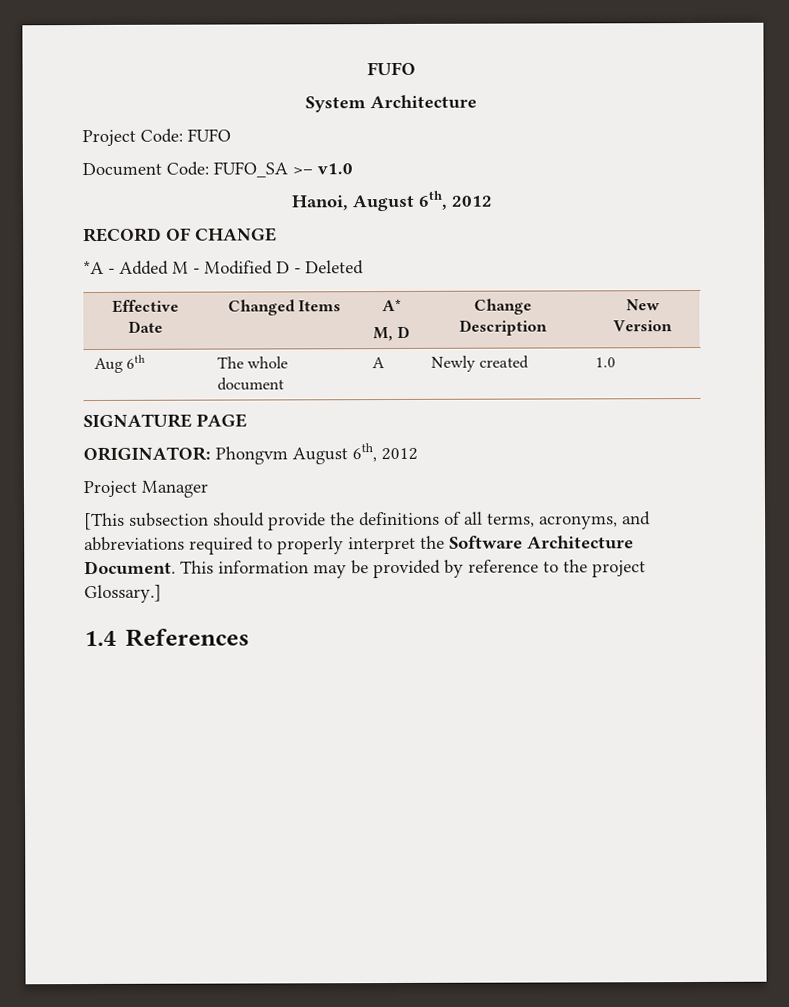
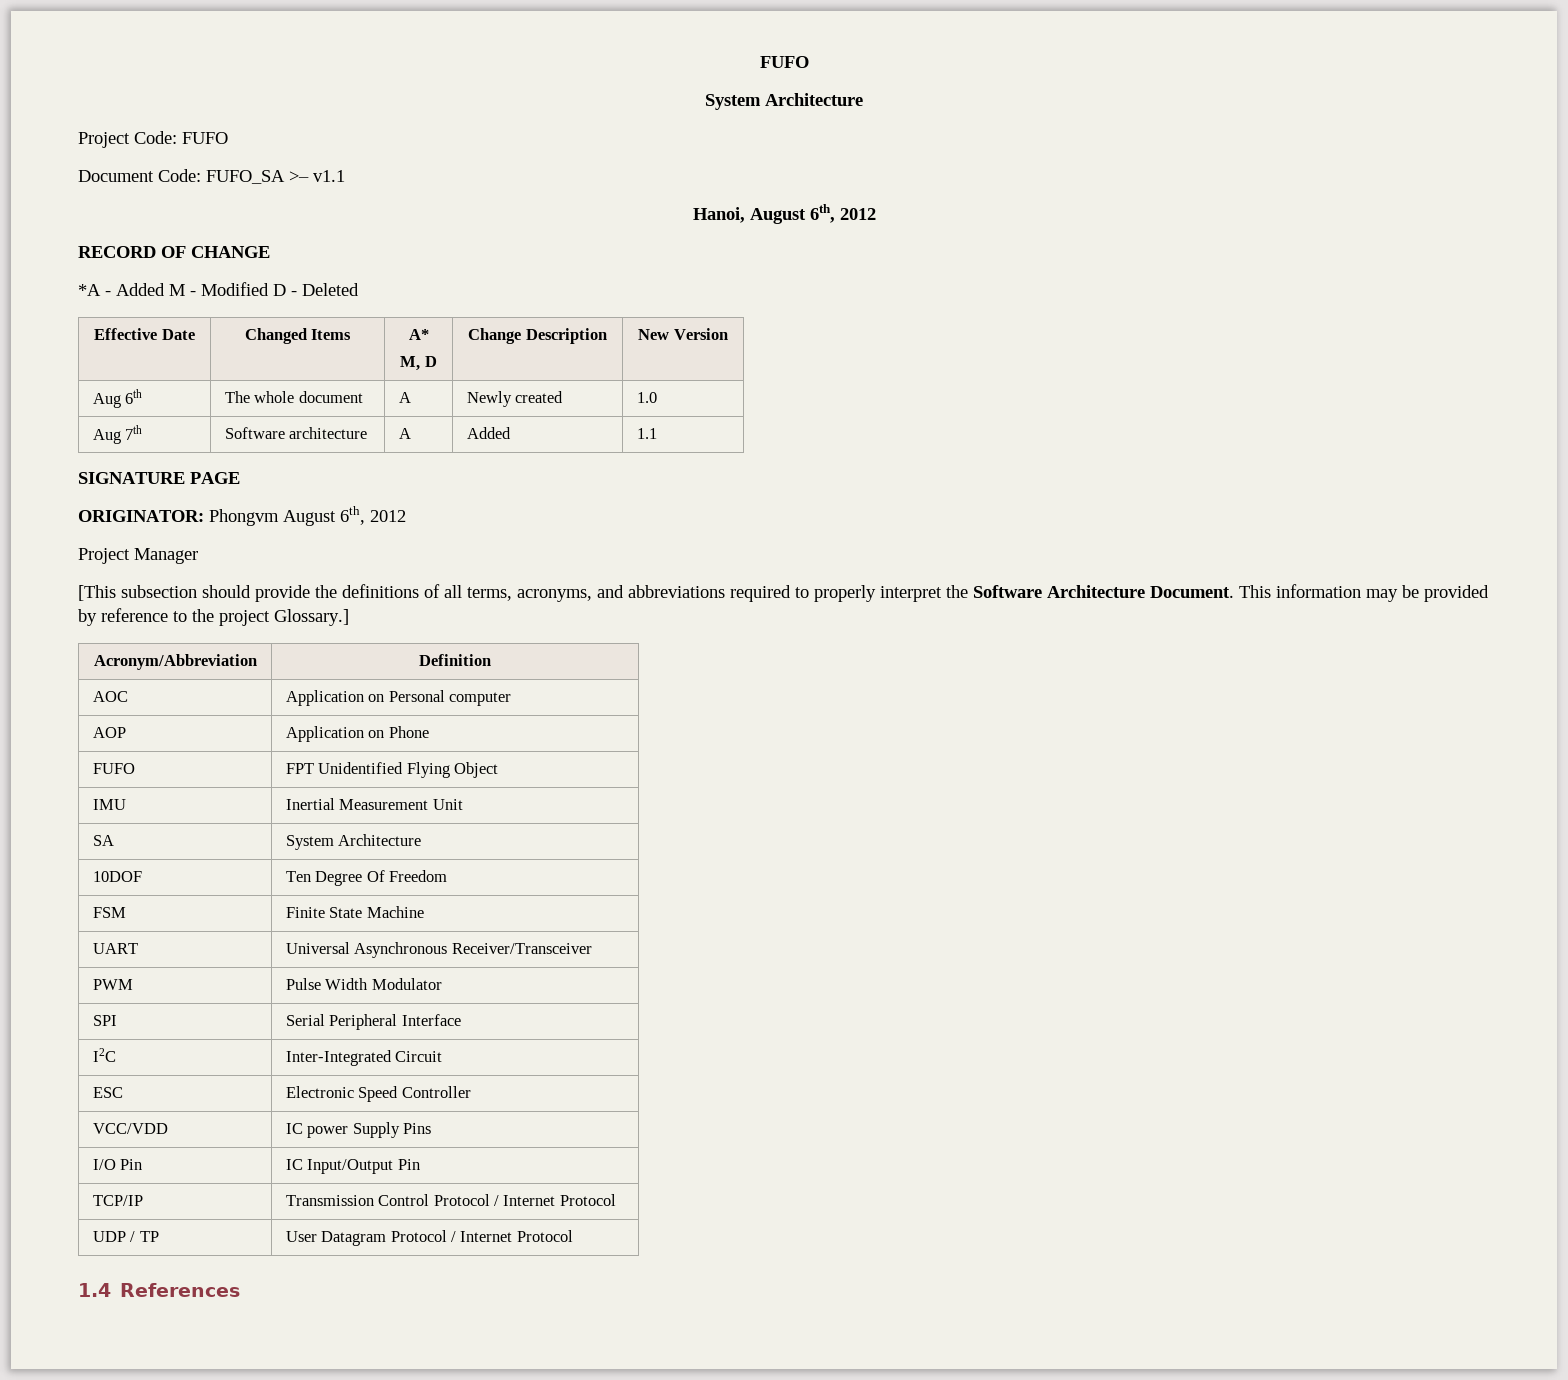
[317,163,353,175] v1.0 -> [313,170,345,182] v1.1
(616, 362) none -> [92,425,143,444] [224,427,368,439] [398,428,411,439] [466,427,511,439] [636,428,657,439] // Aug 7th | Software architecture | A | Added | 1.1
(162, 594) none -> [93,654,257,670] [419,654,491,666] [92,691,128,702] [285,690,511,706] [92,727,126,738] [285,726,429,742] [92,763,135,774] [285,762,498,778] [92,799,126,810] [285,798,463,810] [92,835,114,846] [285,834,422,850] [92,871,142,882] [285,870,447,886] [92,907,126,918] [285,906,424,918] [92,943,138,954] [285,942,592,958] [92,979,133,990] [285,978,442,990] [92,1015,117,1026] [285,1014,461,1030] [92,1048,116,1062] [285,1050,443,1066] [92,1087,123,1098] [285,1086,471,1102] [92,1123,168,1134] [285,1122,431,1138] [92,1159,143,1170] [285,1159,420,1174] [92,1195,143,1206] [285,1194,616,1206] [92,1231,159,1242] [285,1230,573,1246] // Acronym/Abbreviation | Definition // AOC | Application on Personal computer // AOP | Application on Phone // FUFO | FPT Unidentified Flying Object // IMU | Inertial Measurement Unit // SA | System Architecture // 10DOF | Ten Degree Of Freedom // FSM | Finite State Machine // UART | Universal Asynchronous Receiver/Transceiver // PWM | Pulse Width Modulator // SPI | Serial Peripheral Interface // I2C | Inter-Integrated Circuit // ESC | Electronic Speed Controller // VCC/VDD | IC power Supply Pins // I/O Pin | IC Input/Output Pin // TCP/IP | Transmission Control Protocol / Internet Protocol // UDP / TP | User Datagram Protocol / Internet Protocol

